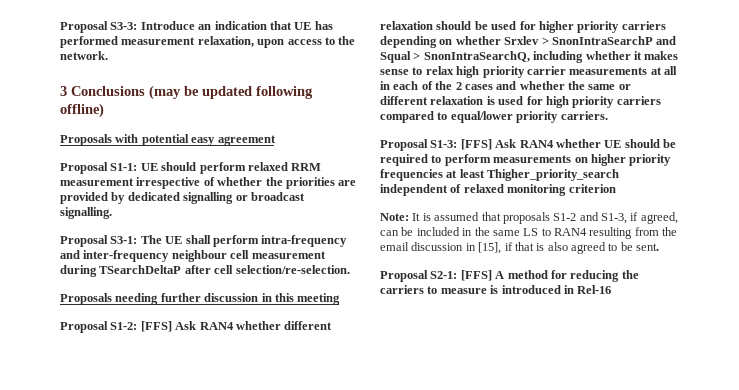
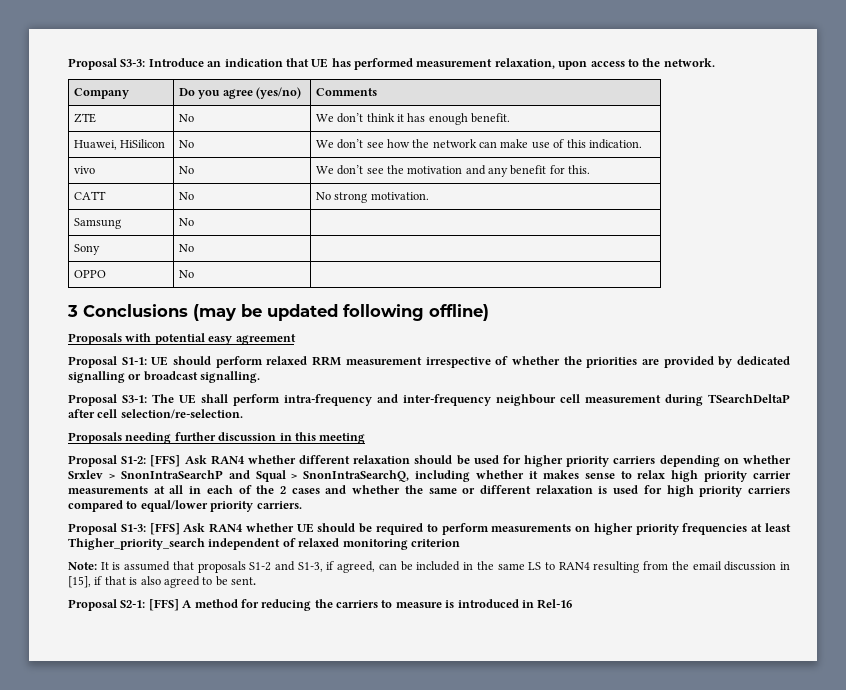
(108, 55) none -> [73,88,129,99] [178,87,301,99] [315,88,377,96] [73,113,96,123] [178,114,194,122] [315,113,511,125] [73,139,166,150] [178,140,194,148] [315,139,642,149] [73,166,95,174] [178,166,194,174] [315,165,591,177] [73,191,106,200] [178,192,194,200] [315,192,429,203] [73,218,121,229] [178,218,194,226] [73,244,100,255] [178,244,194,252] [73,270,106,278] [178,270,194,278] // Company | Do you agree (yes/no) | Comments // ZTE | No | We don’t think it has enough benefit. // Huawei, HiSilicon | No | We don’t see how the network can make use of this indication. // vivo | No | We don’t see the motivation and any benefit for this. // CATT | No | No strong motivation. // Samsung | No | // Sony | No | // OPPO | No |

